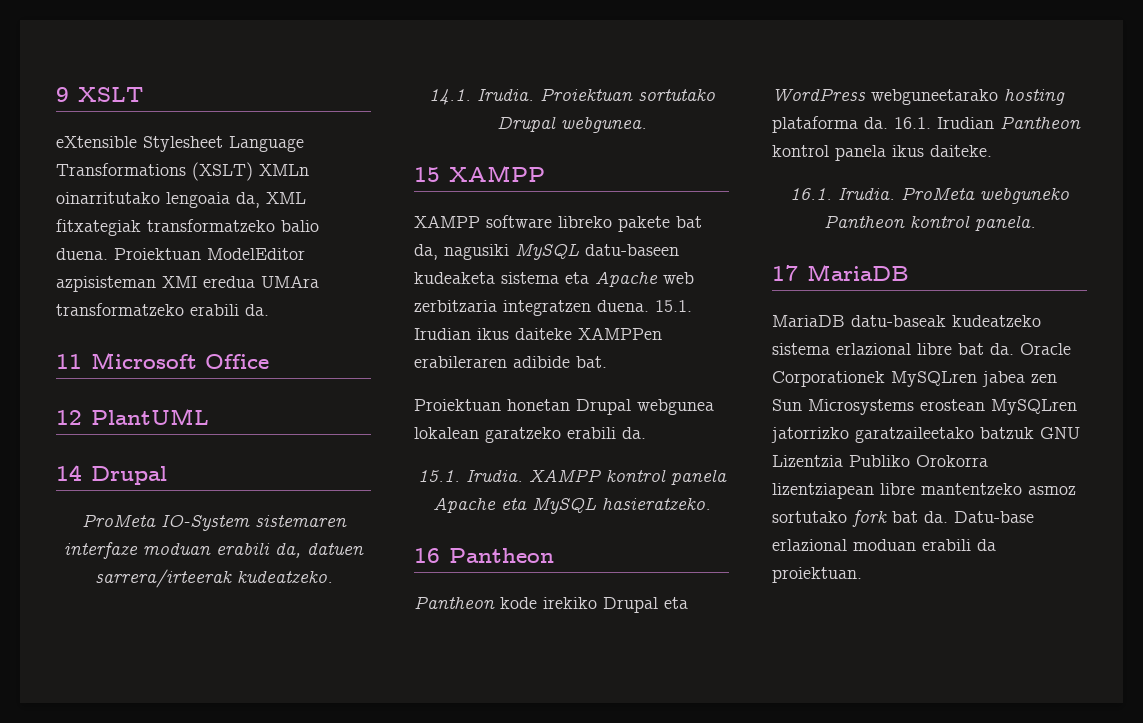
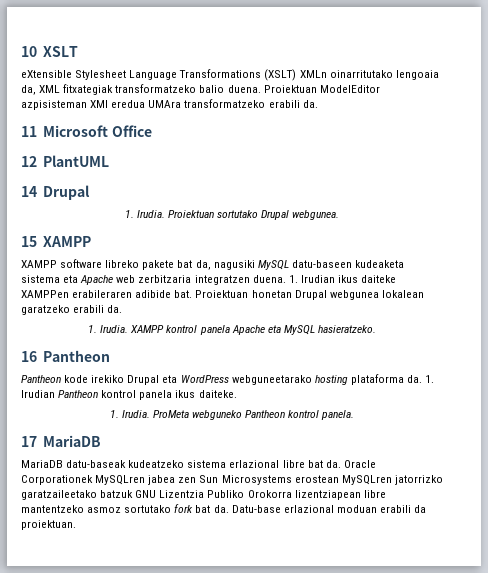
[56,87,69,102] 9 -> [21,46,37,57] 10
[81,514,347,531] [64,542,364,559] [94,569,333,588] [428,89,471,105] ProMeta IO-System sistemaren interfaze moduan erabili da, datuen sarrera/irteerak kudeatzeko. // 14.1. -> [124,210,134,218] 1.
[655,300,692,312] 15.1. -> [288,275,298,283] 1.
(607, 362) // -> (193, 294) none
[417,470,460,482] 15.1. -> [88,325,98,333] 1.
[894,117,931,129] 16.1. -> [425,375,435,383] 1.
[790,188,832,200] 16.1. -> [109,410,119,418] 1.

